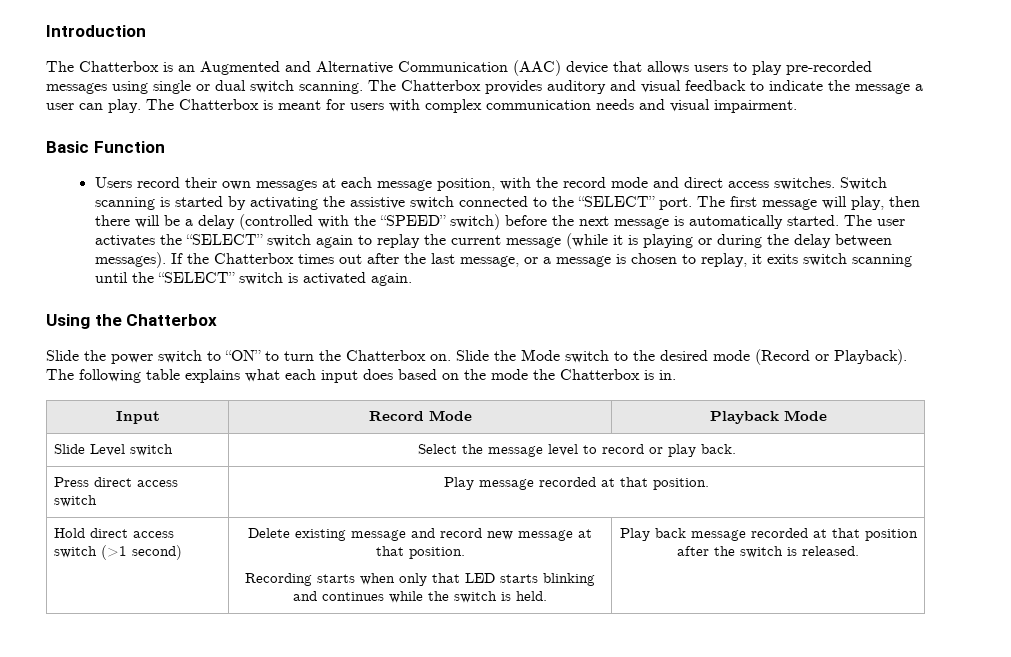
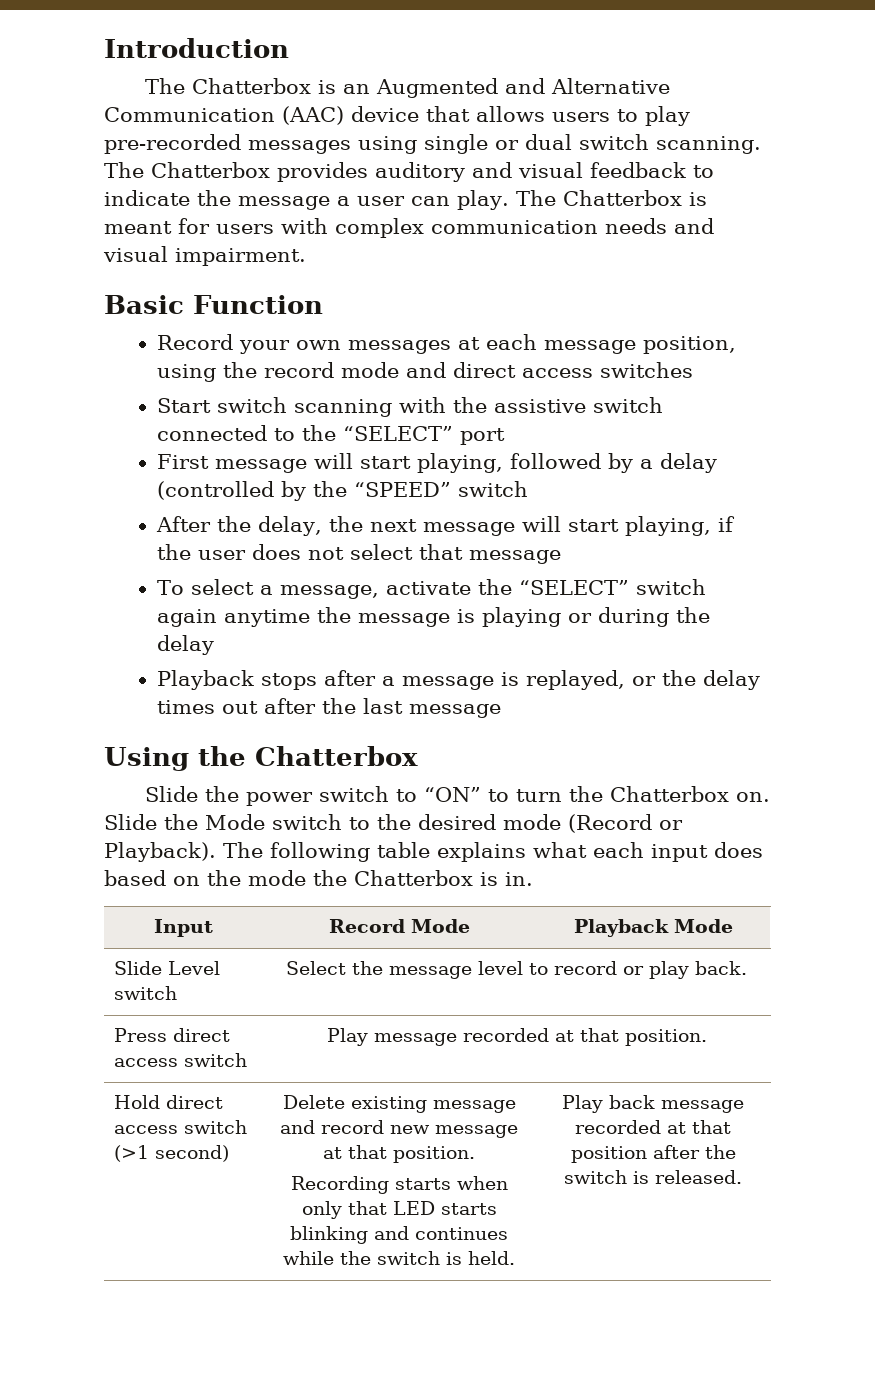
[94,177,217,188] Users record their -> [157,334,291,354] Record your
[499,177,531,190] with -> [157,364,217,382] using
[773,177,887,190] [94,196,318,210] switches. Switch scanning is started by activating -> [600,362,694,378] [157,397,447,417] switches // Start switch scanning with
[658,196,920,210] [94,215,180,228] port. The first message will play, then there will be -> [460,428,506,445] [157,453,634,473] port // First message will start playing, followed by
[317,215,349,228] with -> [281,481,307,501] by
[449,214,905,230] [94,233,623,249] switch) before the next message is automatically started. The user activates the “SELECT” switch again to replay the current message (while it -> [458,481,529,497] [156,516,735,536] [157,544,562,564] [157,579,707,599] [157,607,451,627] switch // After the delay, the next message will start playing, if the user does not select that message // To select a message, activate the “SELECT” switch again anytime the message
[834,234,892,247] [94,252,294,268] between messages). If the Chatterbox -> [157,670,761,690] // Playback stops after a message is replayed, or the delay
[459,253,912,267] [94,272,412,286] message, or a message is chosen to replay, it exits switch scanning until the “SELECT” switch is activated again. -> [409,704,502,718] message

